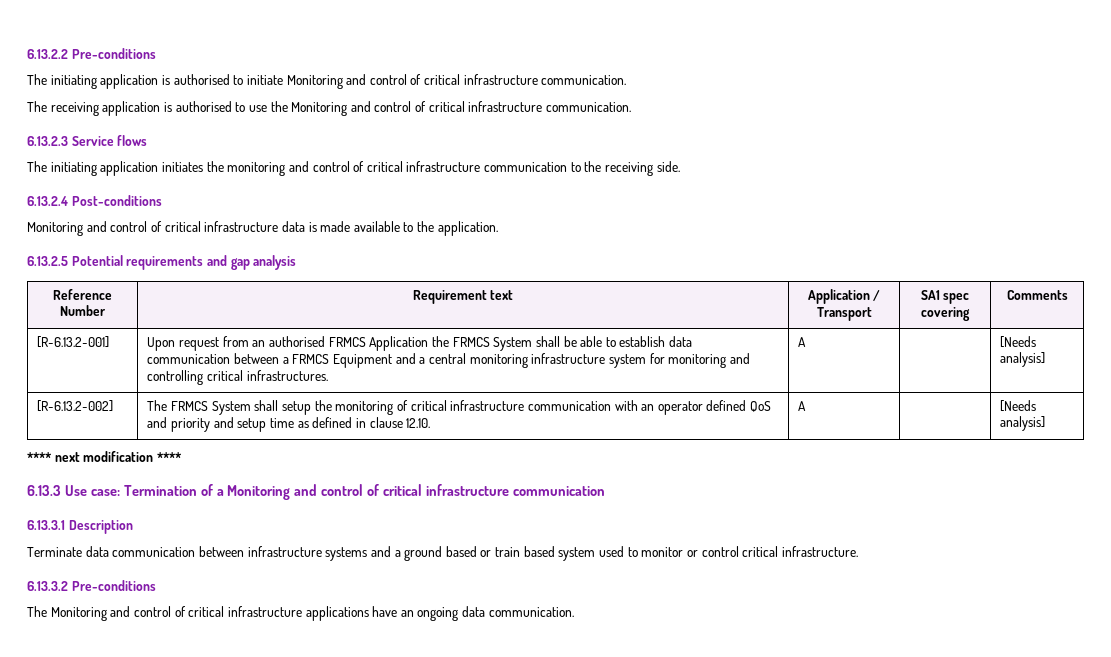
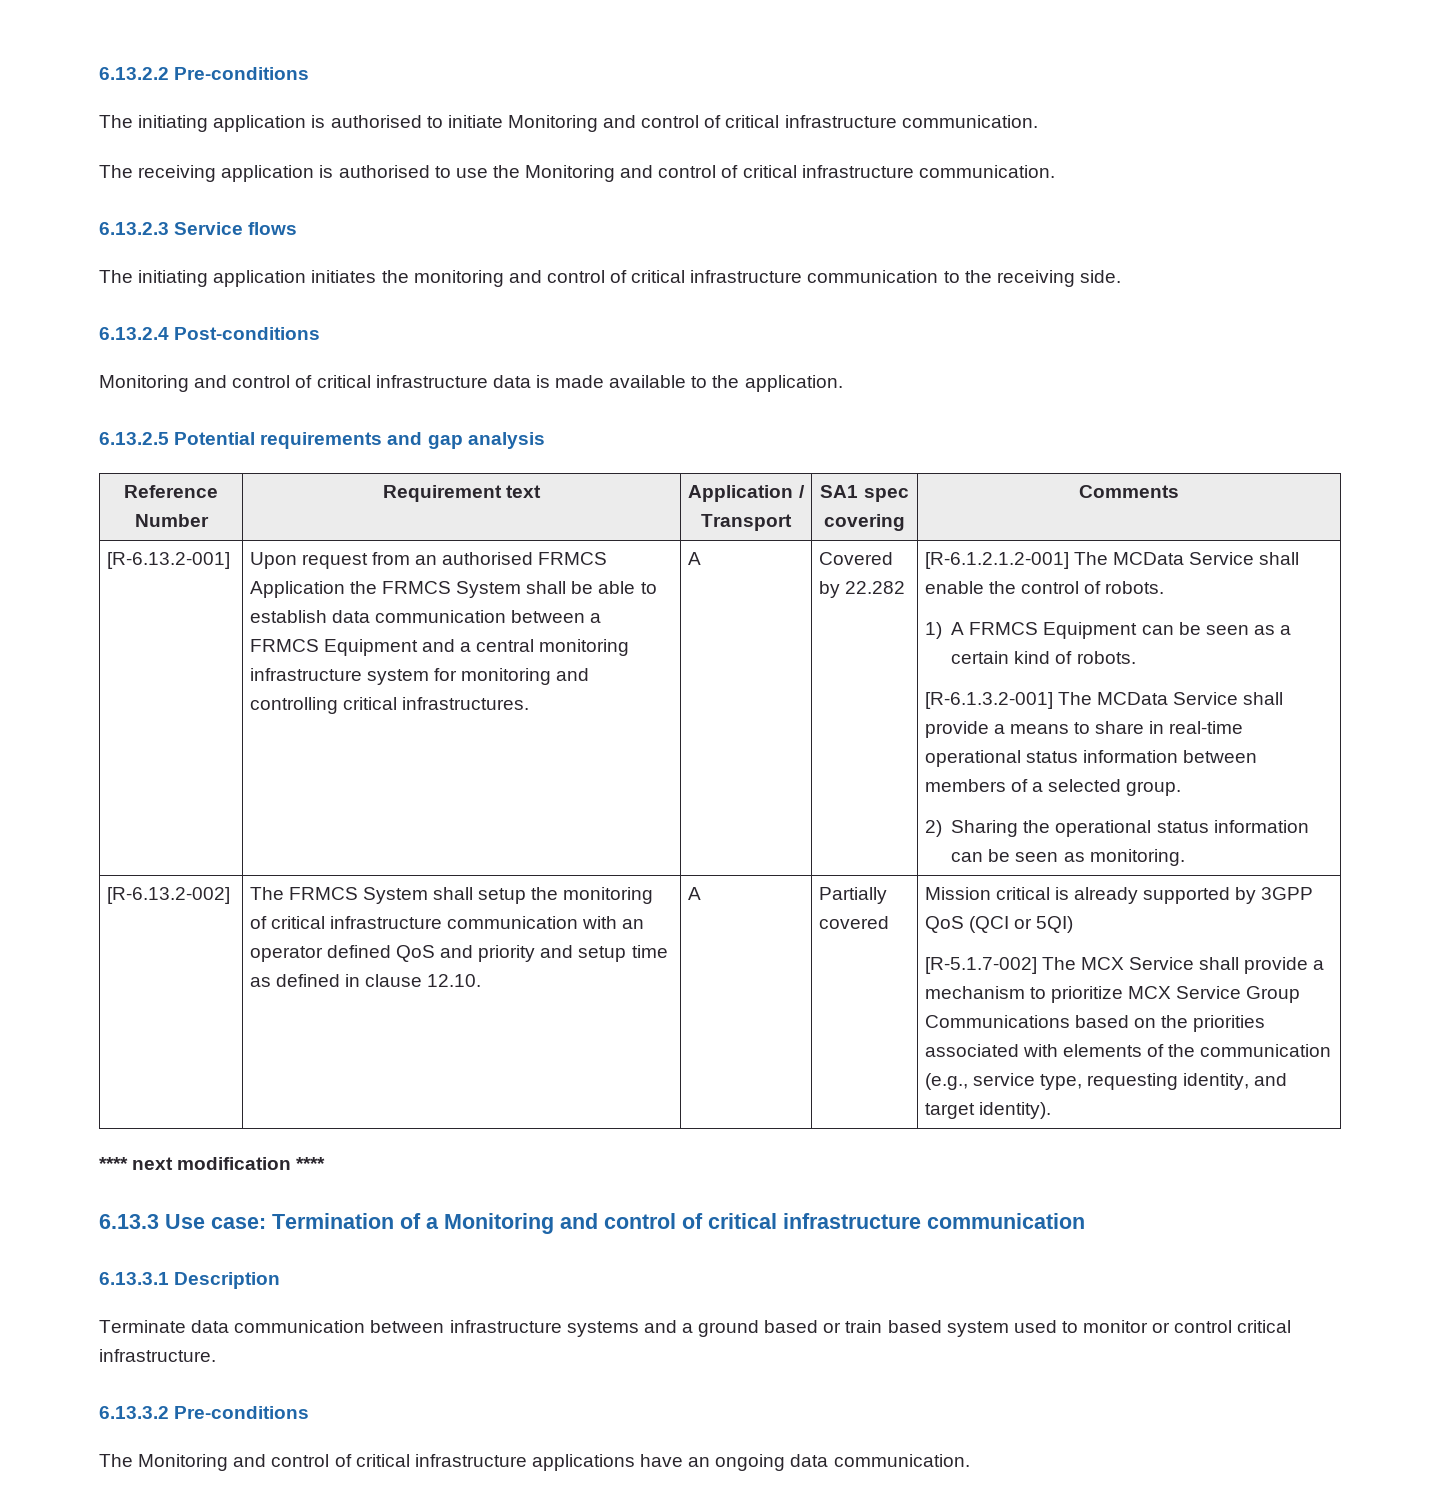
[1000,336,1037,348] [1000,352,1046,367] | [Needs analysis] -> [818,552,893,565] [818,581,905,598] [924,552,1300,569] [924,581,1165,594] [924,622,1292,639] [951,651,1136,664] [924,692,1284,709] [924,721,1244,738] [924,750,1258,767] [924,779,1182,796] [924,820,1309,837] [951,849,1185,866] Covered by 22.282 | [R-6.1.2.1.2-001] The MCData Service shall enable the control of robots. // 1) A FRMCS Equipment can be seen as a certain kind of robots. // [R-6.1.3.2-001] The MCData Service shall provide a means to share in real-time operational status information between members of a selected group. // 2) Sharing the operational status information can be seen as monitoring.
[1000,400,1037,412] [1000,416,1046,431] | [Needs analysis] -> [818,887,887,904] [818,916,889,929] [924,887,1314,904] [924,916,1074,933] [924,957,1325,974] [924,986,1301,1003] [924,1015,1266,1032] [924,1044,1332,1057] [924,1073,1288,1090] [924,1102,1051,1119] Partially covered | Mission critical is already supported by 3GPP QoS (QCI or 5QI) // [R-5.1.7-002] The MCX Service shall provide a mechanism to prioritize MCX Service Group Communications based on the priorities associated with elements of the communication (e.g., service type, requesting identity, and target identity).

